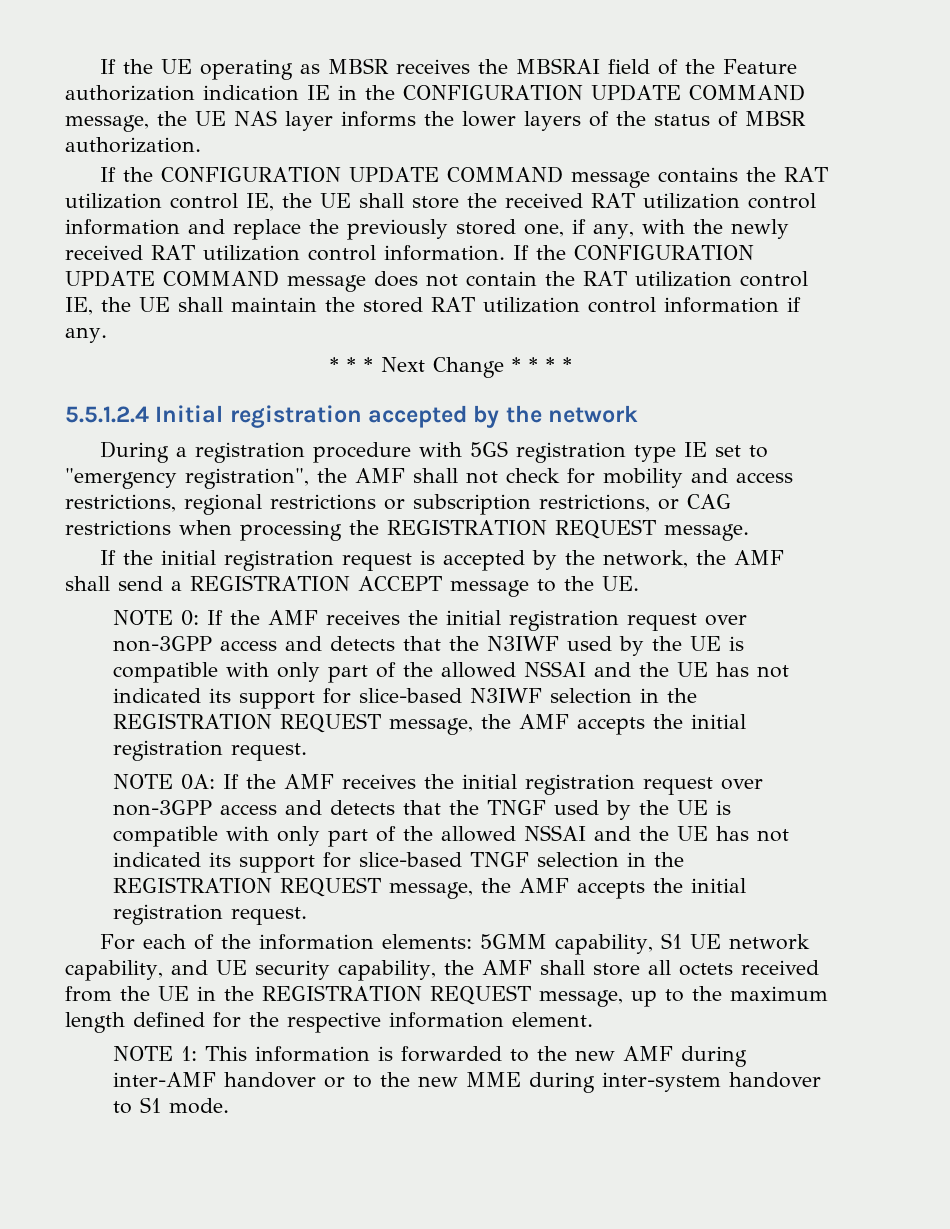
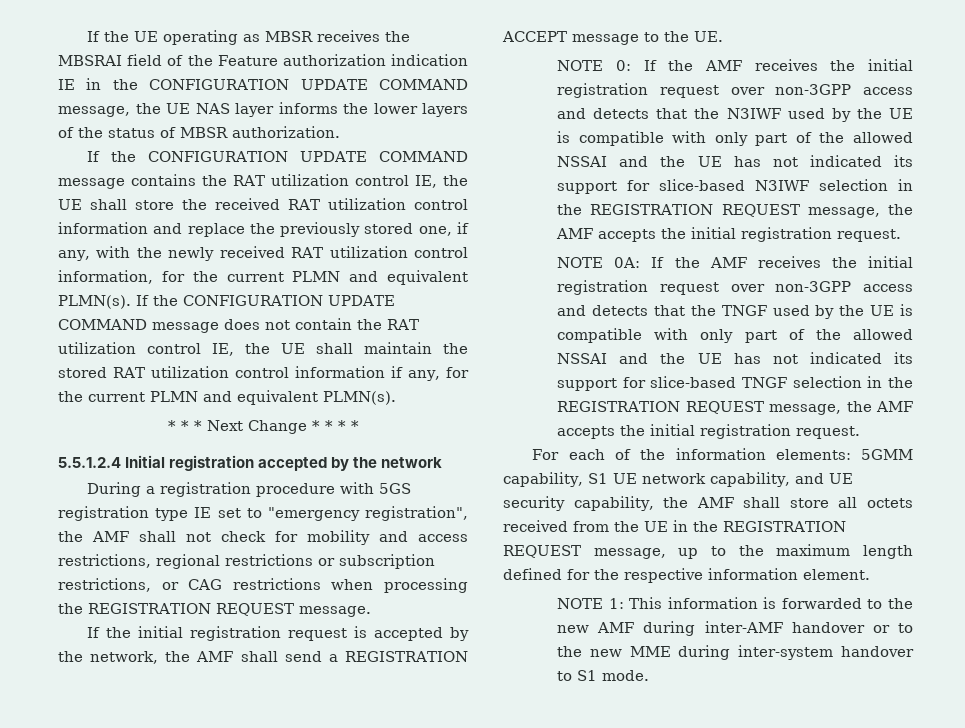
[383,245,505,261] information. -> [58,270,468,285] [58,295,131,309] information, for the current PLMN and equivalent PLMN(s).
[65,327,107,343] any. -> [408,367,470,381] [58,390,396,405] any, for the current PLMN and equivalent PLMN(s).

